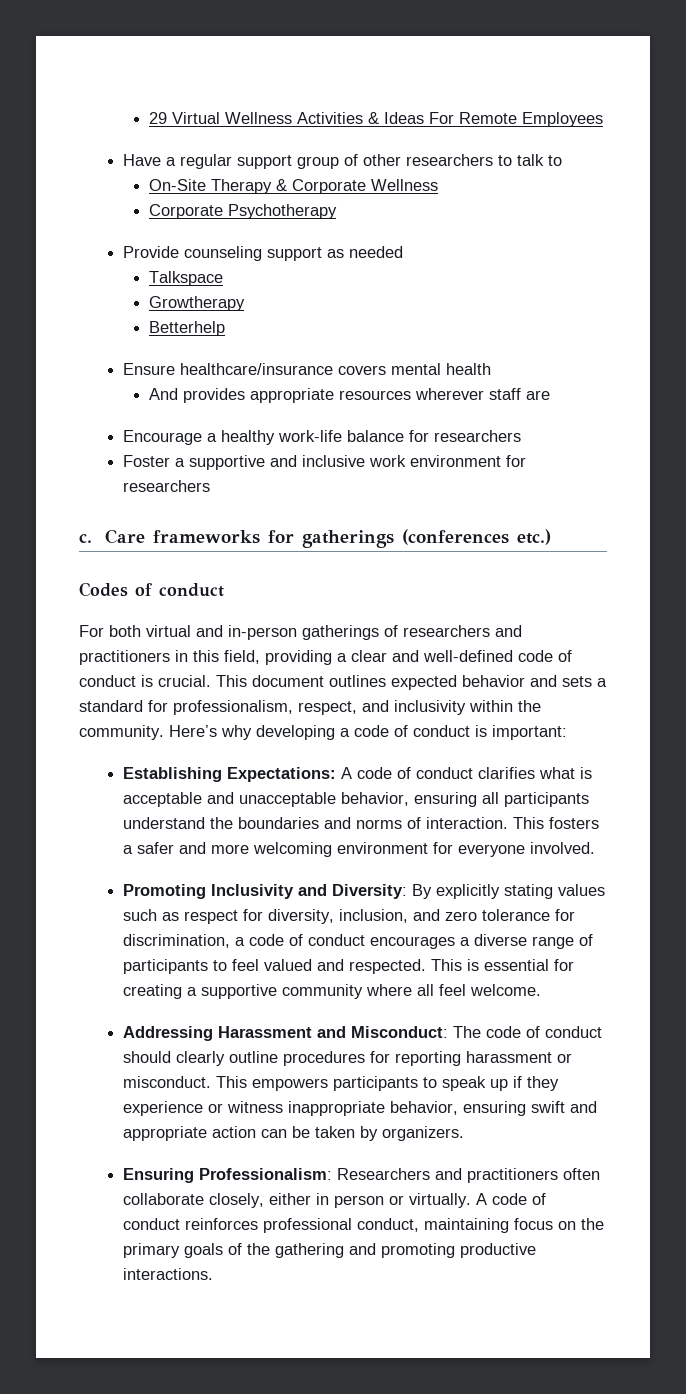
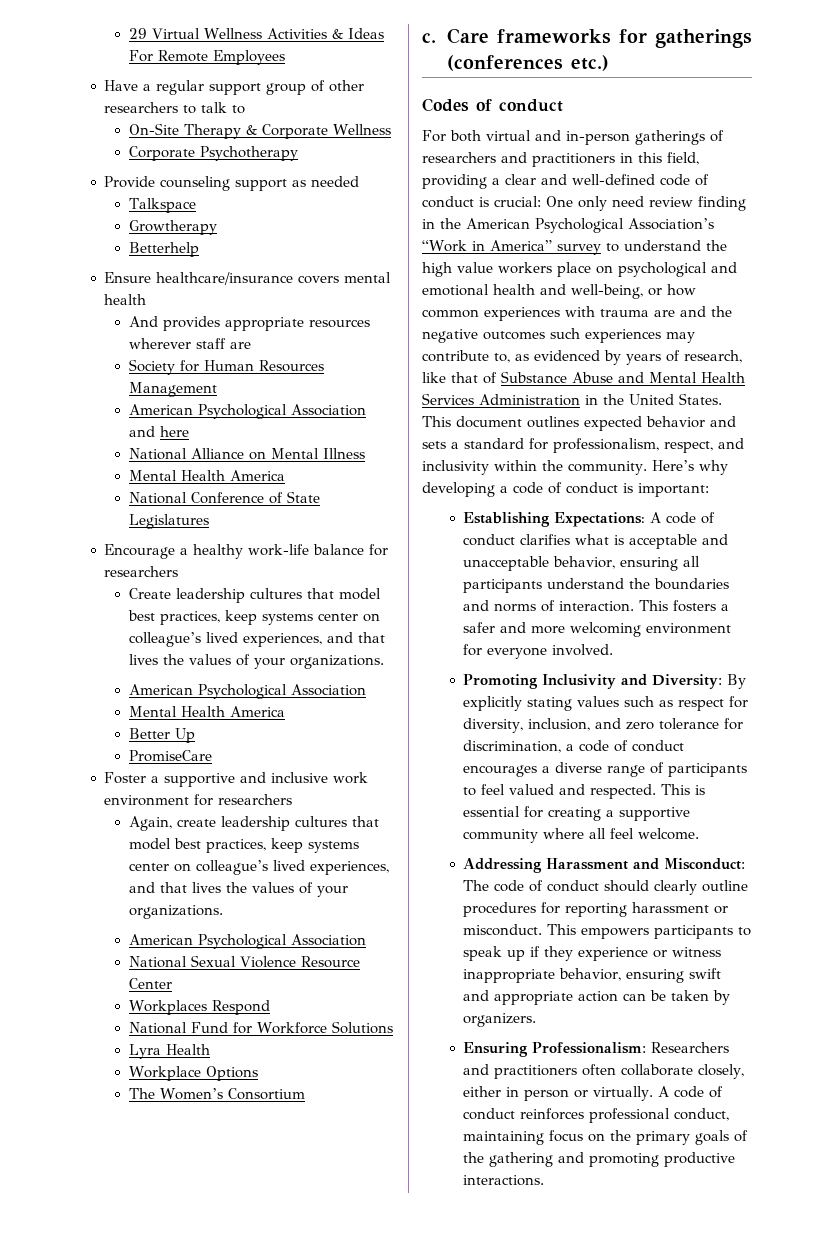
(550, 395) none -> [128,359,324,375] [128,382,217,397] [128,404,366,419] [128,426,189,437] [128,448,365,460] [128,470,285,481] [128,491,320,504] [128,514,209,529] // Society for Human Resources Management // American Psychological Association and here // National Alliance on Mental Illness // Mental Health America // National Conference of State Legislatures
(521, 436) none -> [128,588,381,603] [127,610,380,625] [128,632,385,647] [128,654,384,669] [128,684,366,699] [128,706,285,717] [128,728,195,743] [128,750,212,762] // Create leadership cultures that model best practices, keep systems center on colleague’s lived experiences, and that lives the values of your organizations. // American Psychological Association // Mental Health America // Better Up // PromiseCare
(210, 486) none -> [128,816,379,831] [128,838,359,853] [128,860,389,875] [128,882,348,897] [128,905,223,919] [128,934,366,949] [128,955,360,968] [128,978,172,989] [128,1000,270,1015] [128,1021,393,1034] [128,1044,210,1059] [128,1066,258,1081] [128,1088,305,1100] // Again, create leadership cultures that model best practices, keep systems center on colleague’s lived experiences, and that lives the values of your organizations. // American Psychological Association // National Sexual Violence Resource Center // Workplaces Respond // National Fund for Workforce Solutions // Lyra Health // Workplace Options // The Women’s Consortium
[158,675,211,687] crucial. -> [494,196,746,211] [422,218,714,233] [422,240,727,255] [422,262,737,277] [422,284,696,299] [422,306,732,321] [422,328,695,343] [422,350,742,365] [422,371,745,384] [422,393,722,406] crucial: One only need review finding in the American Psychological Association’s “Work in America” survey to understand the high value workers place on psychological and emotional health and well-being, or how common experiences with trauma are and the negative outcomes such experiences may contribute to, as evidenced by years of research, like that of Substance Abuse and Mental Health Services Administration in the United States.

